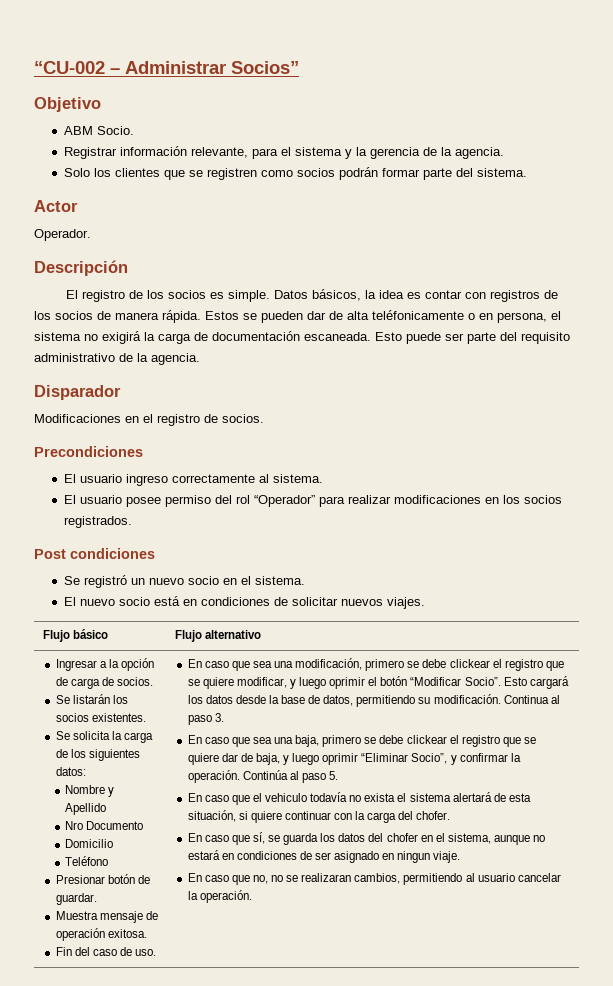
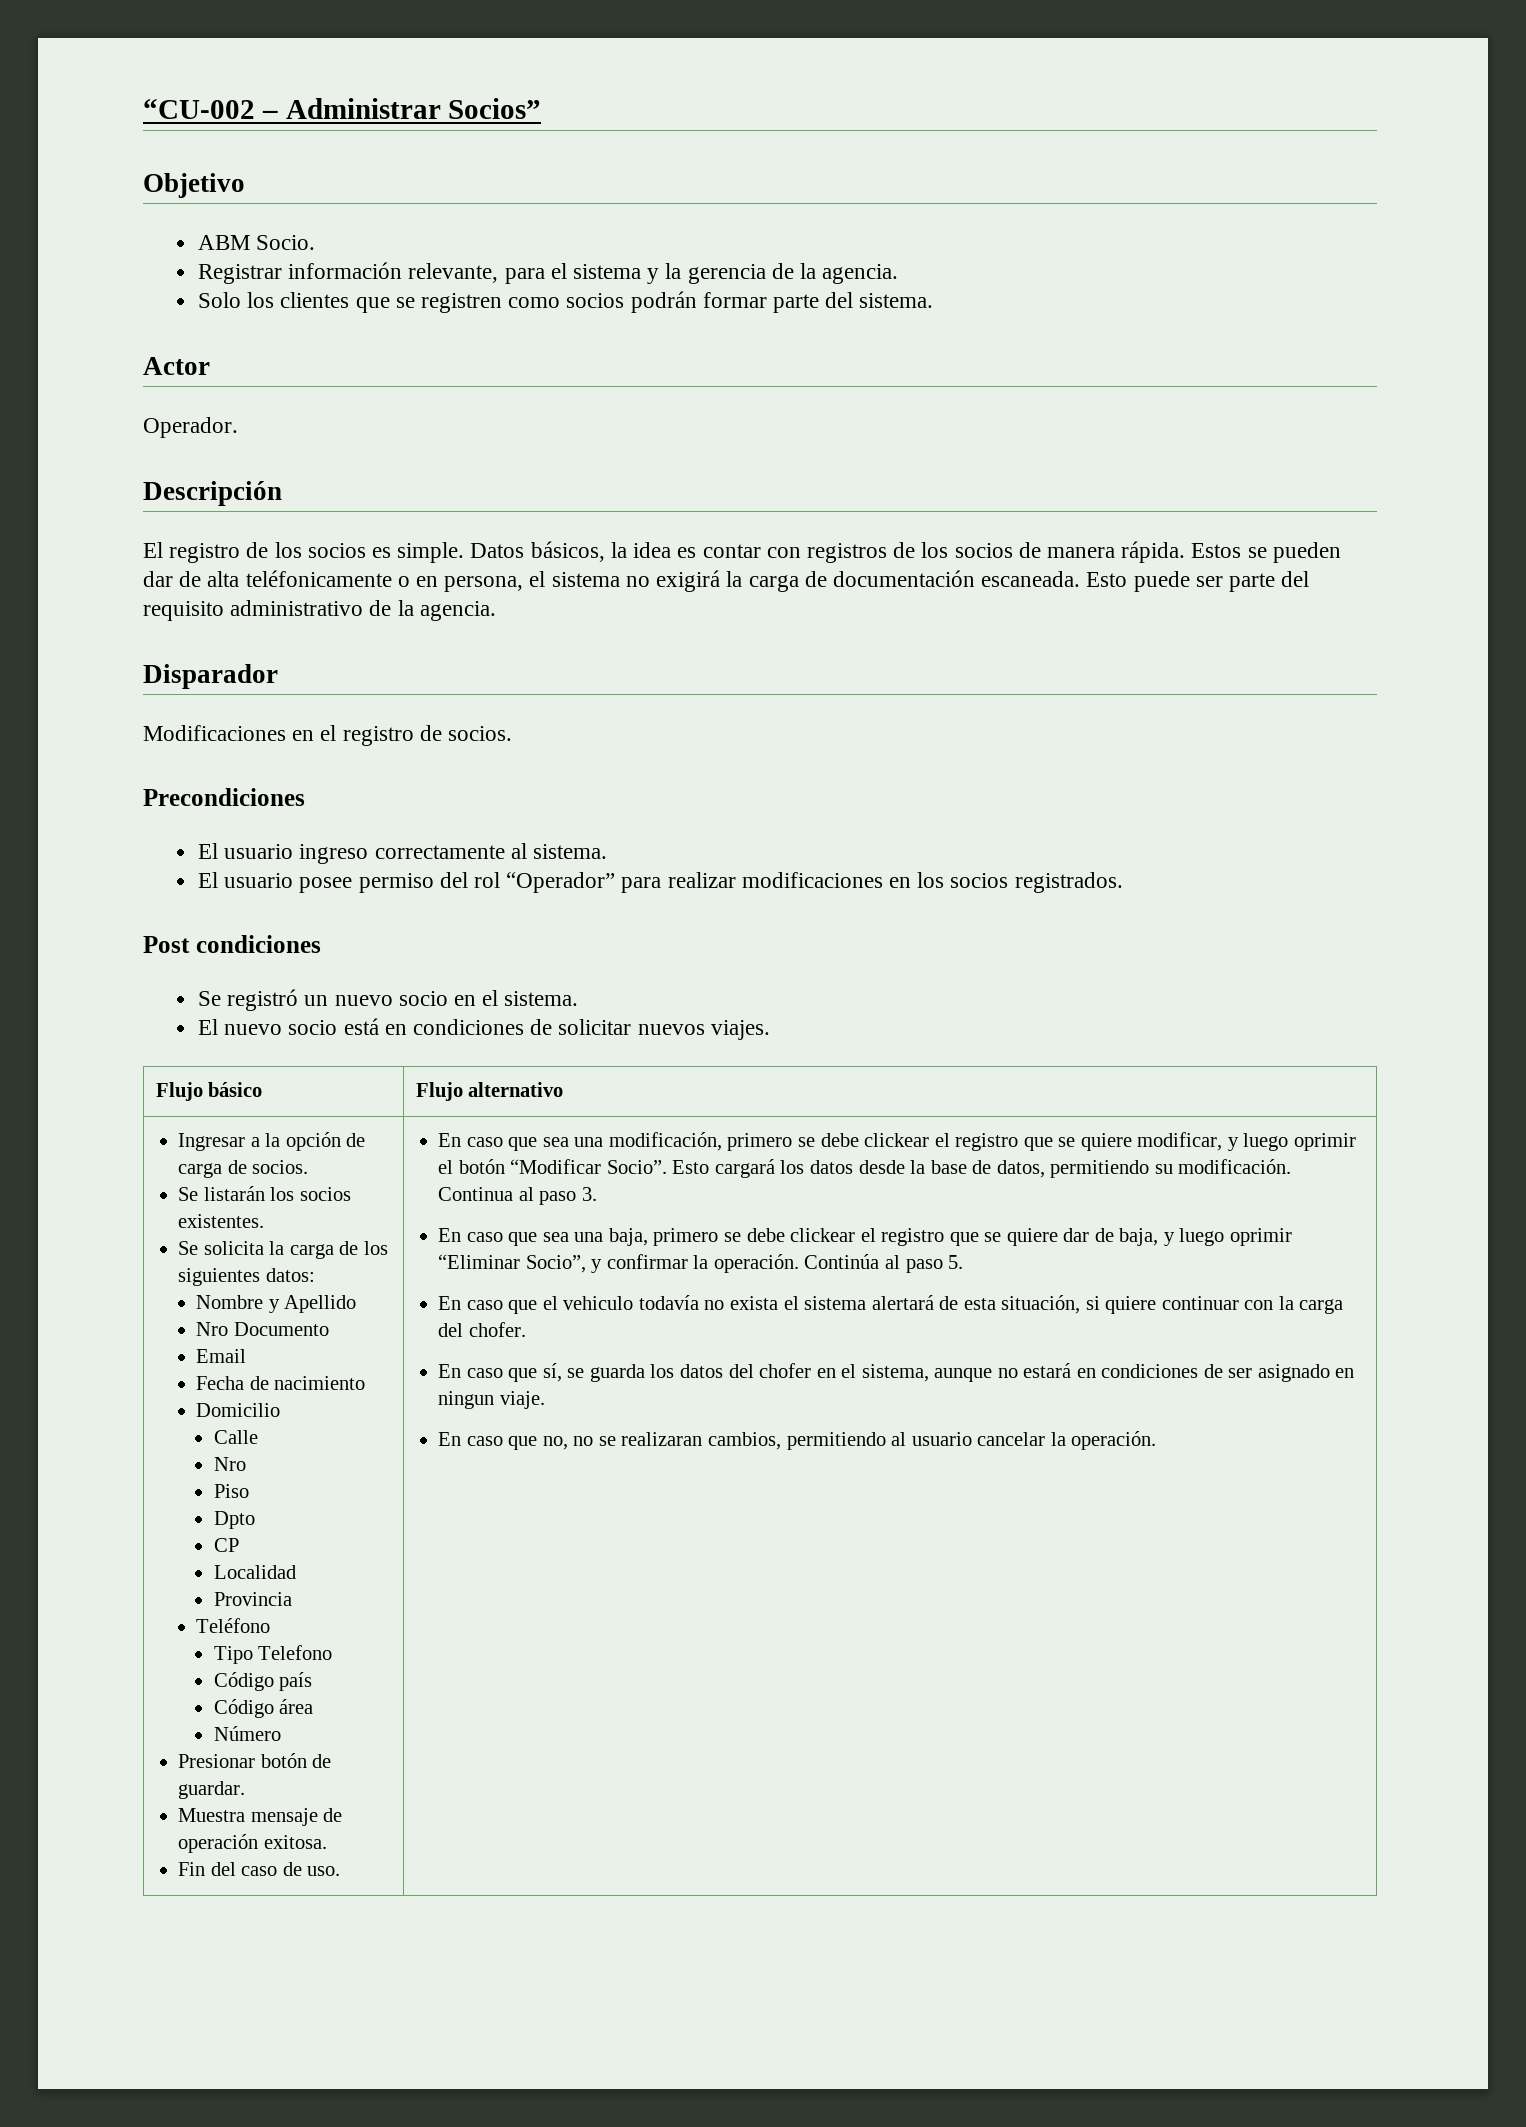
[64,839,113,848] [64,856,108,866] Domicilio // Teléfono -> [196,1349,247,1363] [196,1376,366,1390] [196,1403,281,1417] [213,1430,258,1444] [213,1457,246,1471] [213,1484,249,1498] [213,1511,255,1529] [213,1538,239,1552] [213,1565,296,1579] [213,1592,292,1606] [196,1618,271,1633] [213,1645,333,1664] [213,1672,313,1691] [213,1699,314,1718] [213,1726,281,1741] Email // Fecha de nacimiento // Domicilio // Calle // Nro // Piso // Dpto // CP // Localidad // Provincia // Teléfono // Tipo Telefono // Código país // Código área // Número

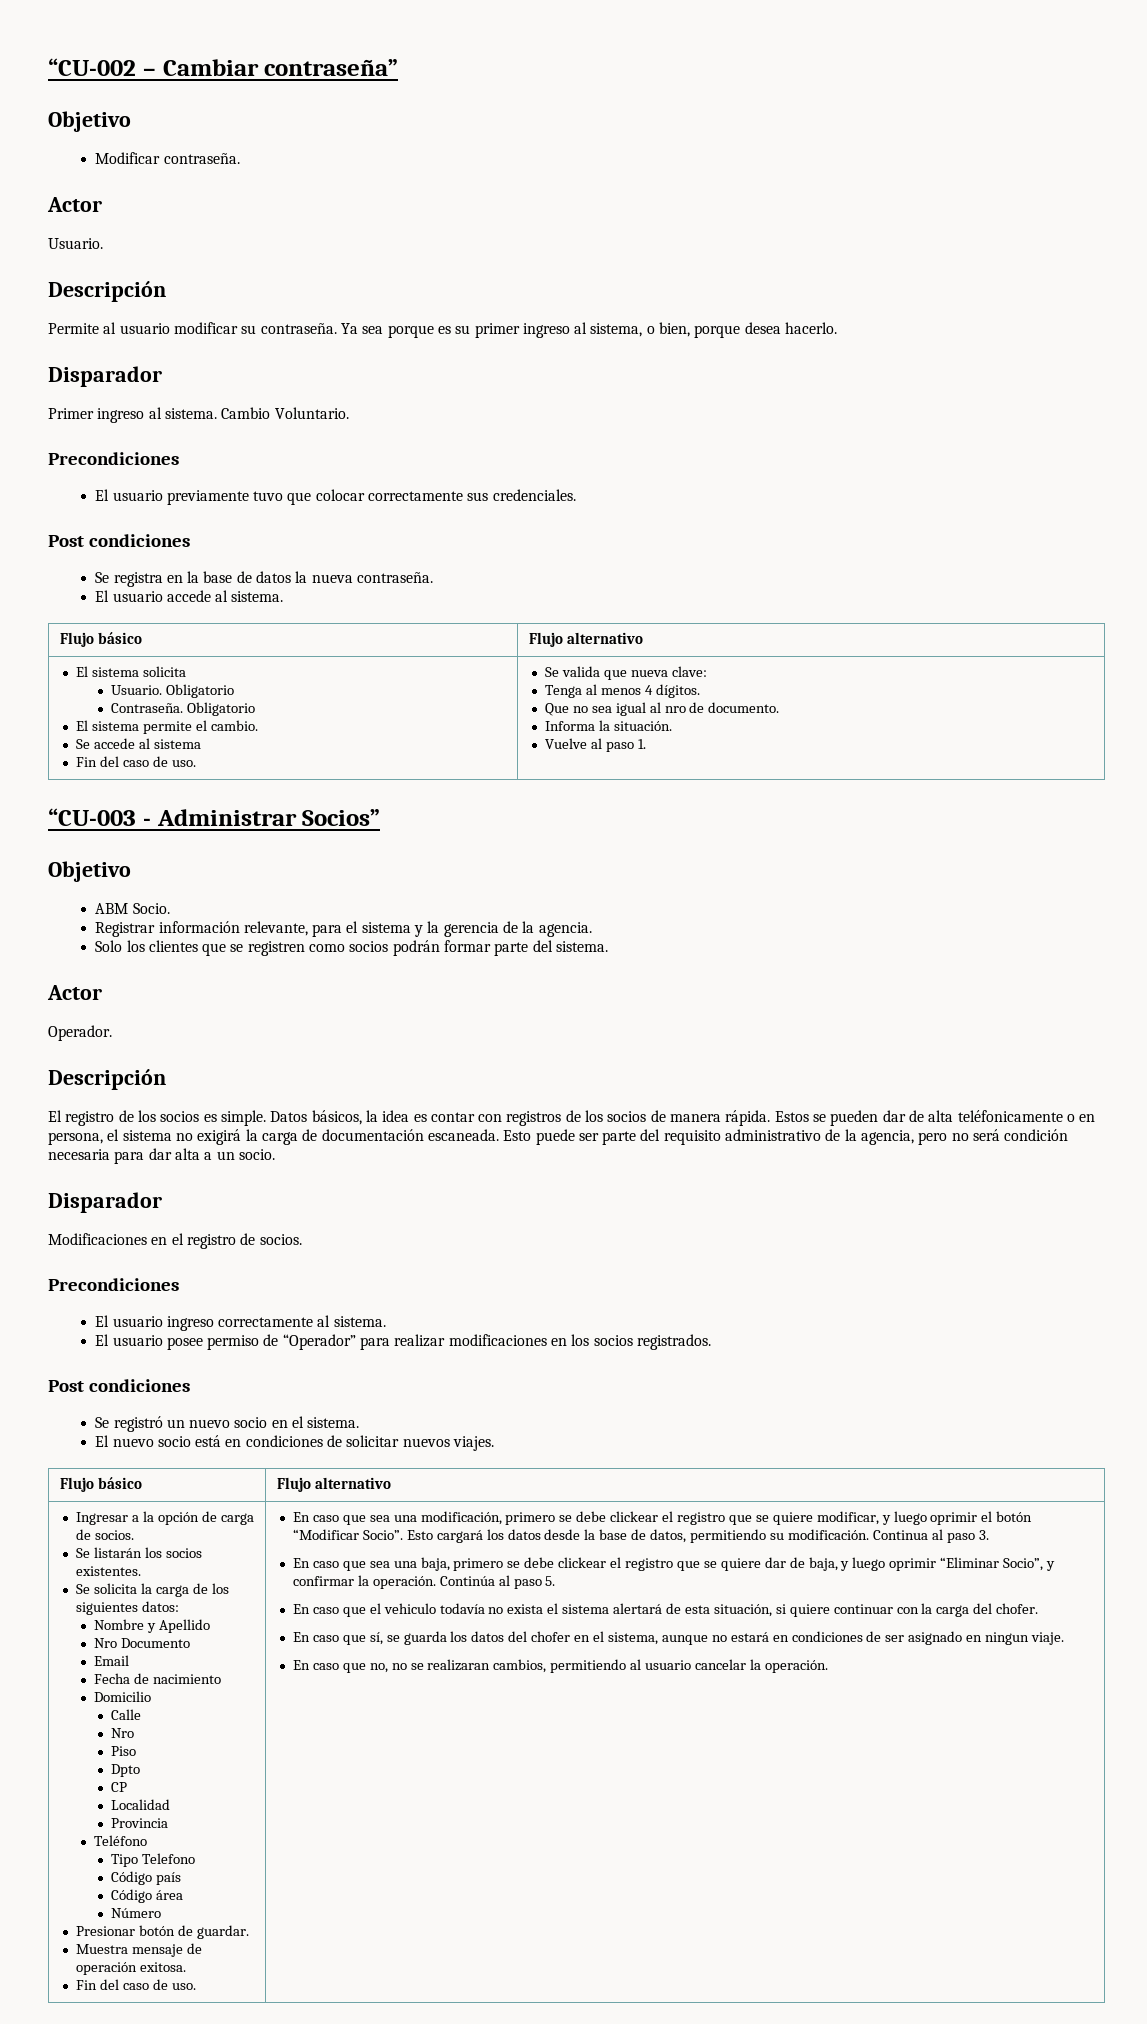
(278, 114) none -> [162,59,399,76] [48,111,131,132] [95,152,240,164] [47,197,102,212] [48,238,103,249] [48,281,166,302] [48,322,838,338] [48,366,162,387] [48,407,349,423] [48,452,179,465] [95,489,576,505] [48,534,190,547] [95,571,434,587] [95,590,284,602] [60,632,142,647] [529,632,643,647] [75,666,186,677] [111,684,235,698] [111,702,256,716] [75,720,258,734] [75,738,201,749] [75,756,196,767] [544,666,707,680] [544,684,700,698] [544,702,780,716] [544,720,672,731] [544,738,646,752] [48,808,151,826] Cambiar contraseña” // Objetivo // Modificar contraseña. // Actor // Usuario. // Descripción // Permite al usuario modificar su contraseña. Ya sea porque es su primer ingreso al sistema, o bien, porque desea hacerlo. // Disparador // Primer ingreso al sistema. Cambio Voluntario. // Precondiciones // El usuario previamente tuvo que colocar correctamente sus credenciales. // Post condiciones // Se registra en la base de datos la nueva contraseña. // El usuario accede al sistema. // Flujo básico | Flujo alternativo // El sistema solicita // Usuario. Obligatorio // Contraseña. Obligatorio // El sistema permite el cambio. // Se accede al sistema // Fin del caso de uso. | Se valida que nueva clave: // Tenga al menos 4 dígitos. // Que no sea igual al nro de documento. // Informa la situación. // Vuelve al paso 1. // “CU-003 -
[419,601,496,621] agencia. -> [861,1129,1069,1145] [48,1148,275,1164] agencia, pero no será condición necesaria para dar alta a un socio.
[439,872,500,888] del rol -> [263,1334,279,1346] de

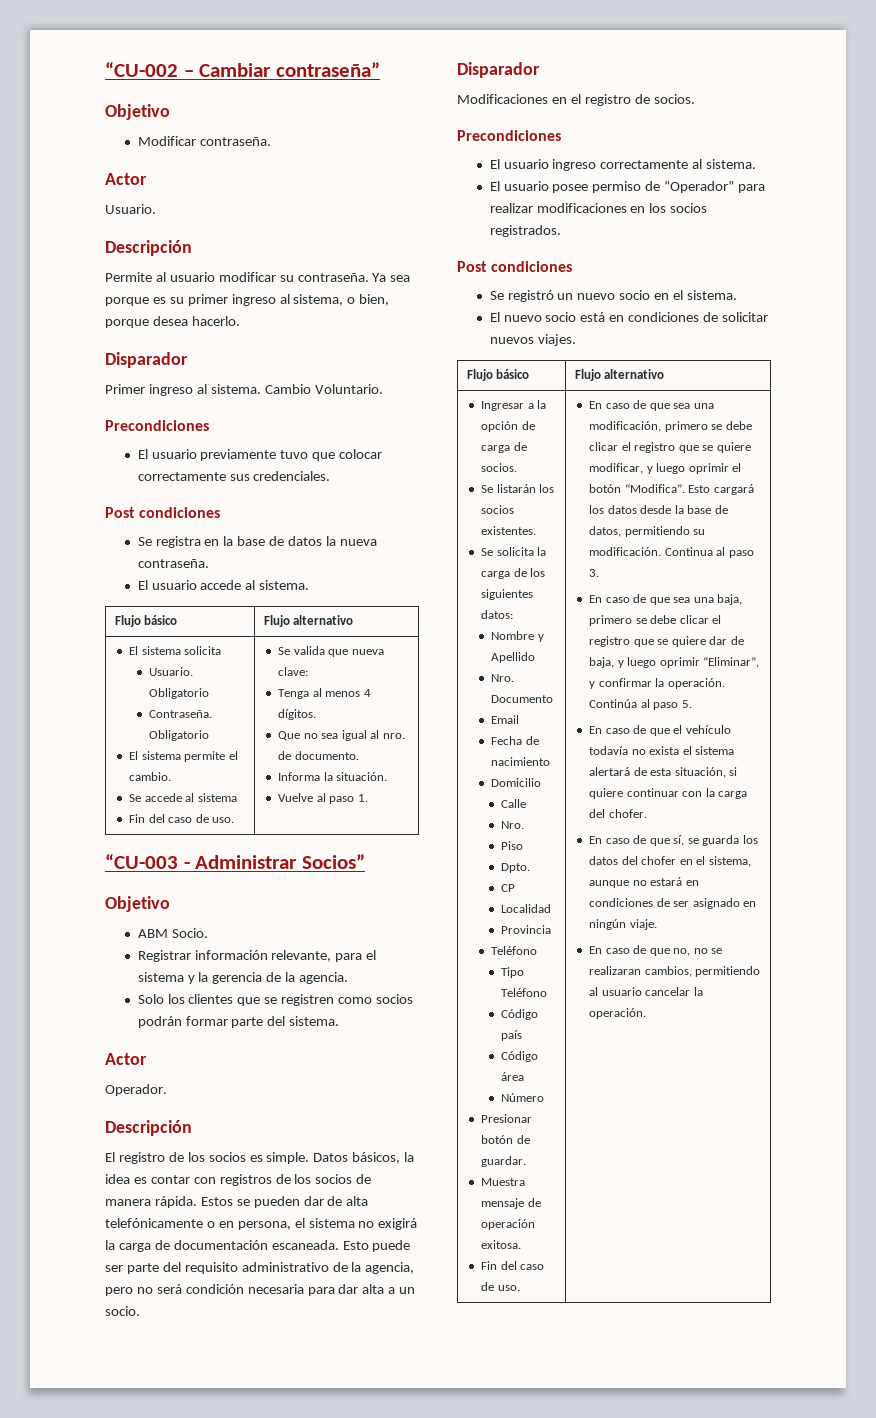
[664,706,686,713] nro -> [382,733,405,739] nro.
[957,1110,1063,1122] teléfonicamente -> [105,1218,203,1228] telefónicamente
[93,1638,117,1648] Nro -> [491,674,515,682] Nro.
[111,1728,135,1738] Nro -> [501,821,525,829] Nro.
[111,1764,141,1777] Dpto -> [501,863,531,873] Dpto.
[142,1853,196,1864] Telefono -> [501,988,548,997] Teléfono
(339, 1518) none -> [633,400,647,409] de
[610,1511,659,1522] clickear -> [589,442,619,451] clicar
[292,1529,403,1540] “Modificar Socio”. -> [624,484,685,493] “Modifica”.
(339, 1564) none -> [633,594,647,603] de
[558,1557,607,1568] clickear -> [679,615,709,624] clicar
[940,1557,1044,1571] “Eliminar Socio”, -> [703,657,760,668] “Eliminar”,
(339, 1610) none -> [633,725,647,734] de
[383,1603,436,1614] vehiculo -> [685,725,731,734] vehículo
(339, 1638) none -> [633,835,647,844] de
[985,1632,1030,1645] ningun -> [589,919,627,930] ningún
(339, 1666) none -> [633,945,647,954] de

